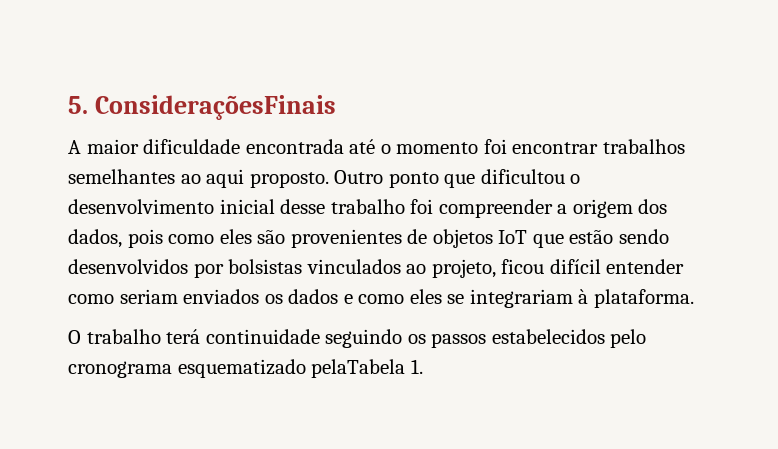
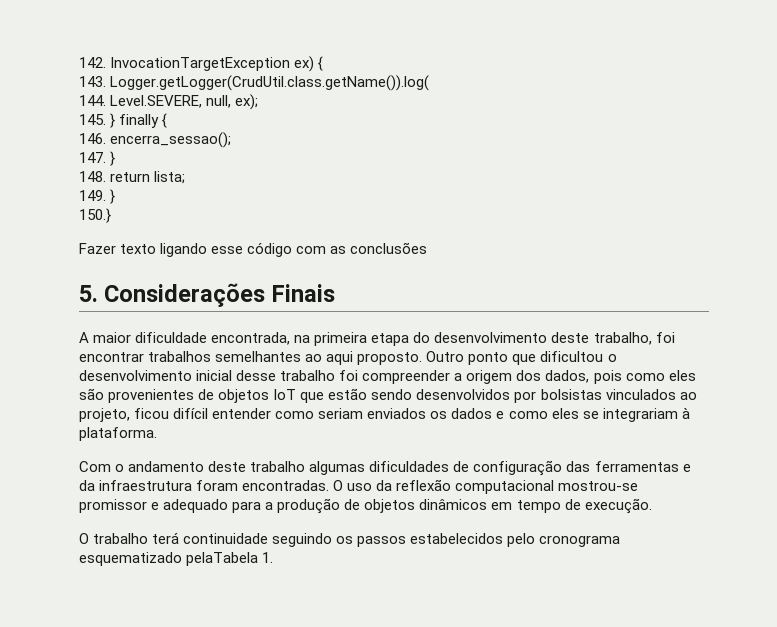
[68,95,337,120] [68,139,479,154] 5. ConsideraçõesFinais // A maior dificuldade encontrada até o momento -> [79,56,324,72] [79,75,430,91] [79,94,259,110] [79,113,168,128] [79,132,232,148] [79,151,116,166] [79,171,186,184] [79,189,116,204] [79,208,111,223] [79,242,428,257] [79,283,335,307] [79,332,652,346] 142. InvocationTargetException ex) { // 143. Logger.getLogger(CrudUtil.class.getName()).log( // 144. Level.SEVERE, null, ex); // 145. } finally { // 146. encerra_sessao(); // 147. } // 148. return lista; // 149. } // 150.} // Fazer texto ligando esse código com as conclusões // 5. Considerações Finais // A maior dificuldade encontrada, na primeira etapa do desenvolvimento deste trabalho,
(694, 298) none -> [79,460,691,476] [79,479,639,494] [79,498,652,514] // Com o andamento deste trabalho algumas dificuldades de configuração das ferramentas e da infraestrutura foram encontradas. O uso da reflexão computacional mostrou-se promissor e adequado para a produção de objetos dinâmicos em tempo de execução.

